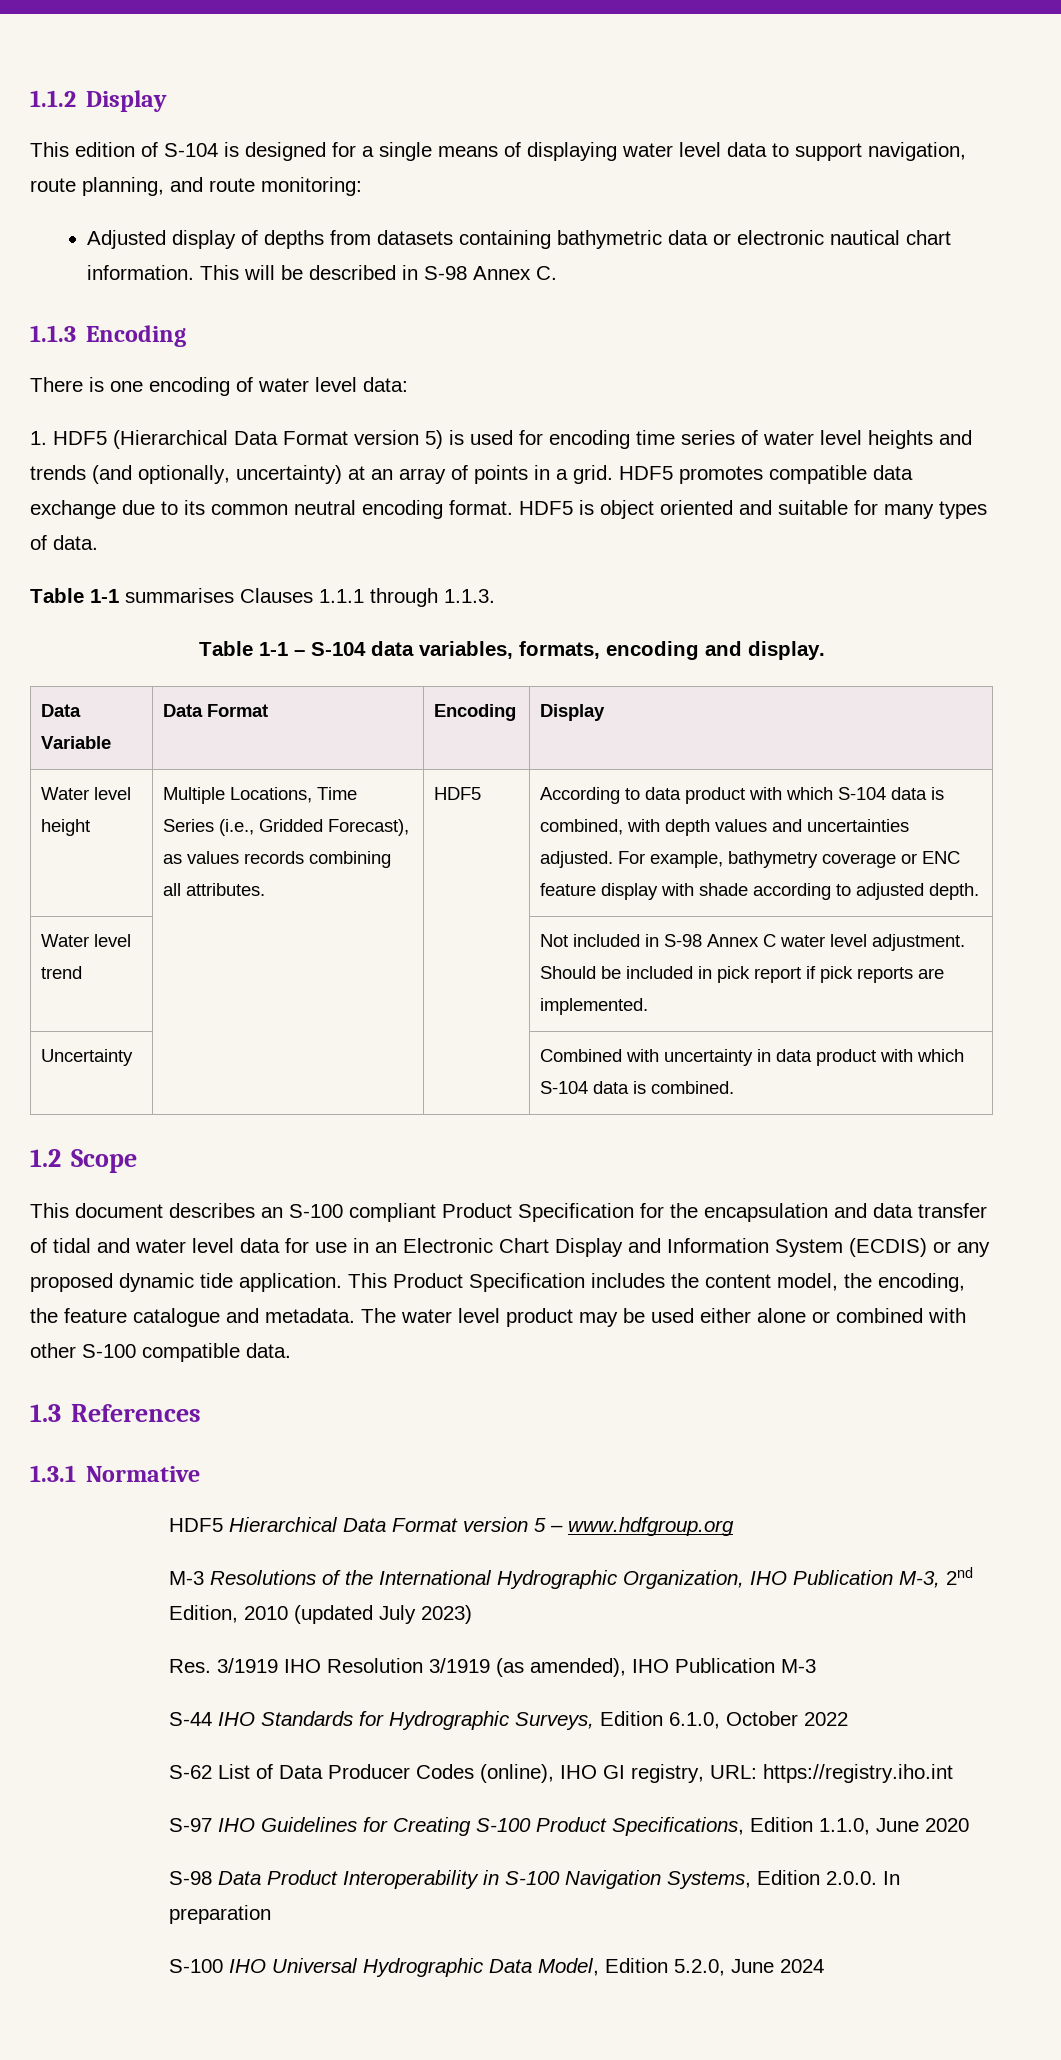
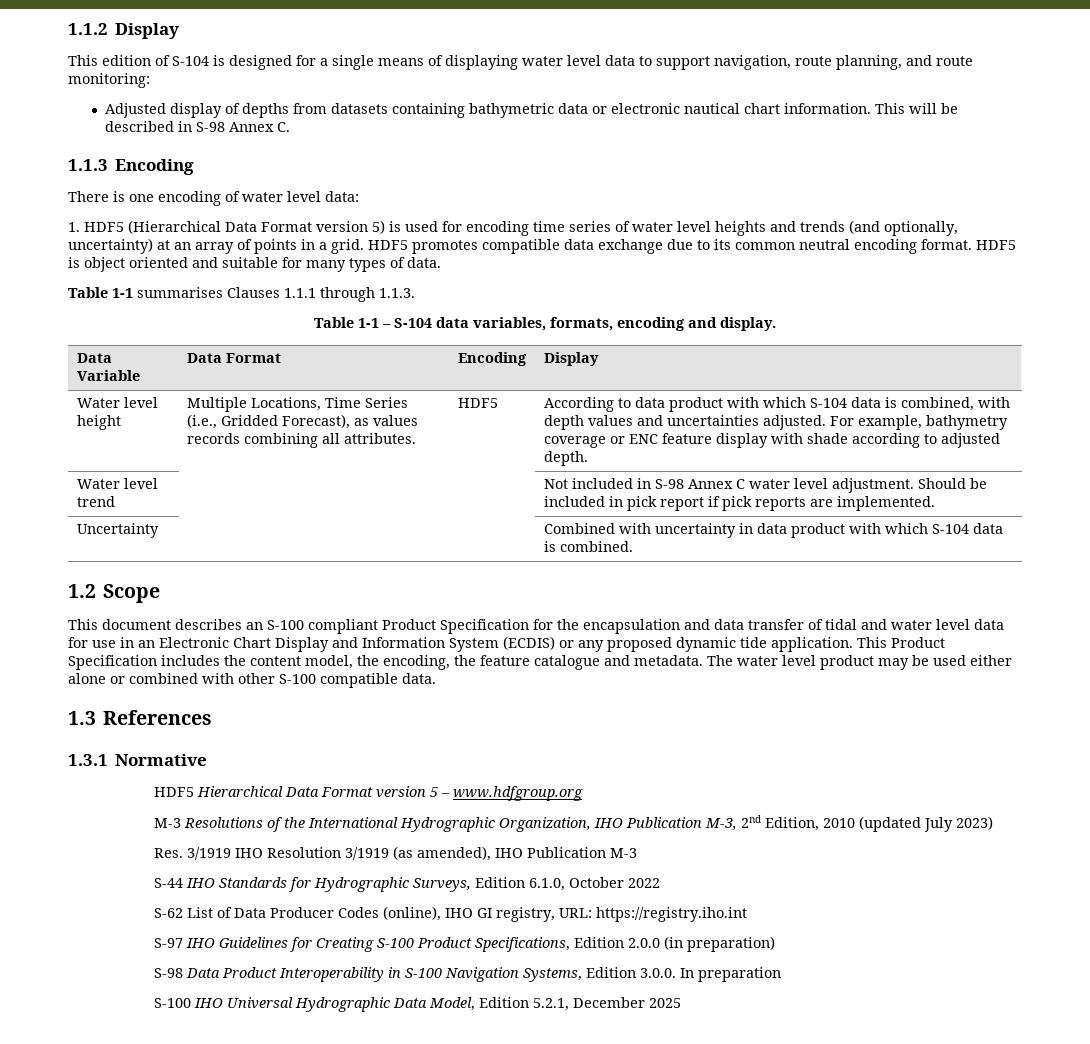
[818,1818,969,1835] 1.1.0, June 2020 -> [627,936,775,952] 2.0.0 (in preparation)
[825,1871,877,1885] 2.0.0. -> [639,968,676,978] 3.0.0.
[673,1959,824,1976] 5.2.0, June 2024 -> [532,997,681,1011] 5.2.1, December 2025

